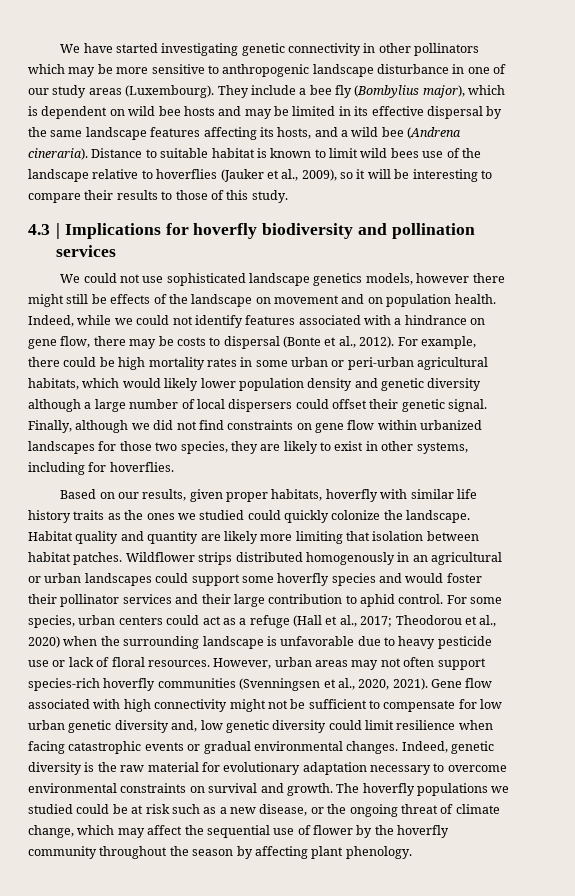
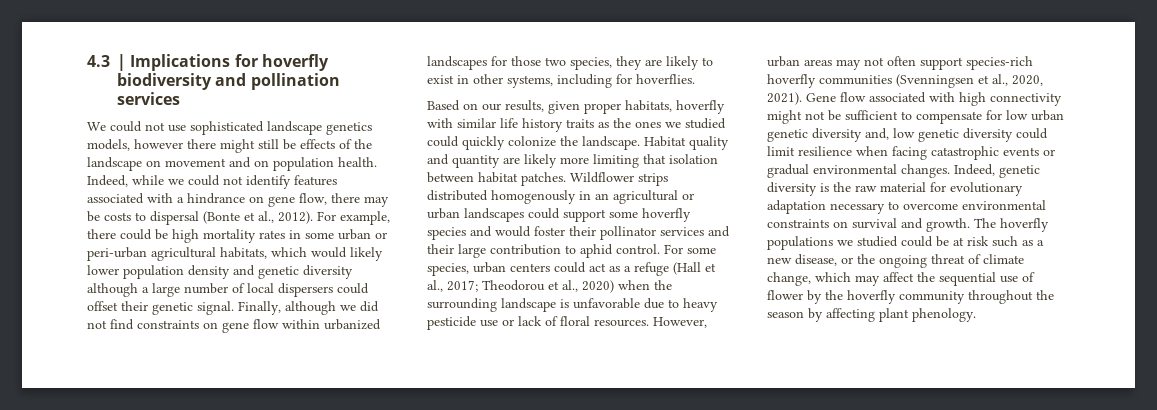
[60,43,480,56] [28,64,507,77] [28,85,506,98] [28,106,503,119] [28,127,462,140] [28,148,481,160] [28,169,492,182] [28,190,288,203] We have started investigating genetic connectivity in other pollinators which may be more sensitive to anthropogenic landscape disturbance in one of our study areas (Luxembourg). They include a bee fly (Bombylius major), which is dependent on wild bee hosts and may be limited in its effective dispersal by the same landscape features affecting its hosts, and a wild bee (Andrena cineraria). Distance to suitable habitat is known to limit wild bees use of the landscape relative to hoverflies (Jauker et al., 2009), so it will be interesting to compare their results to those of this study. // -> (87, 61) none

